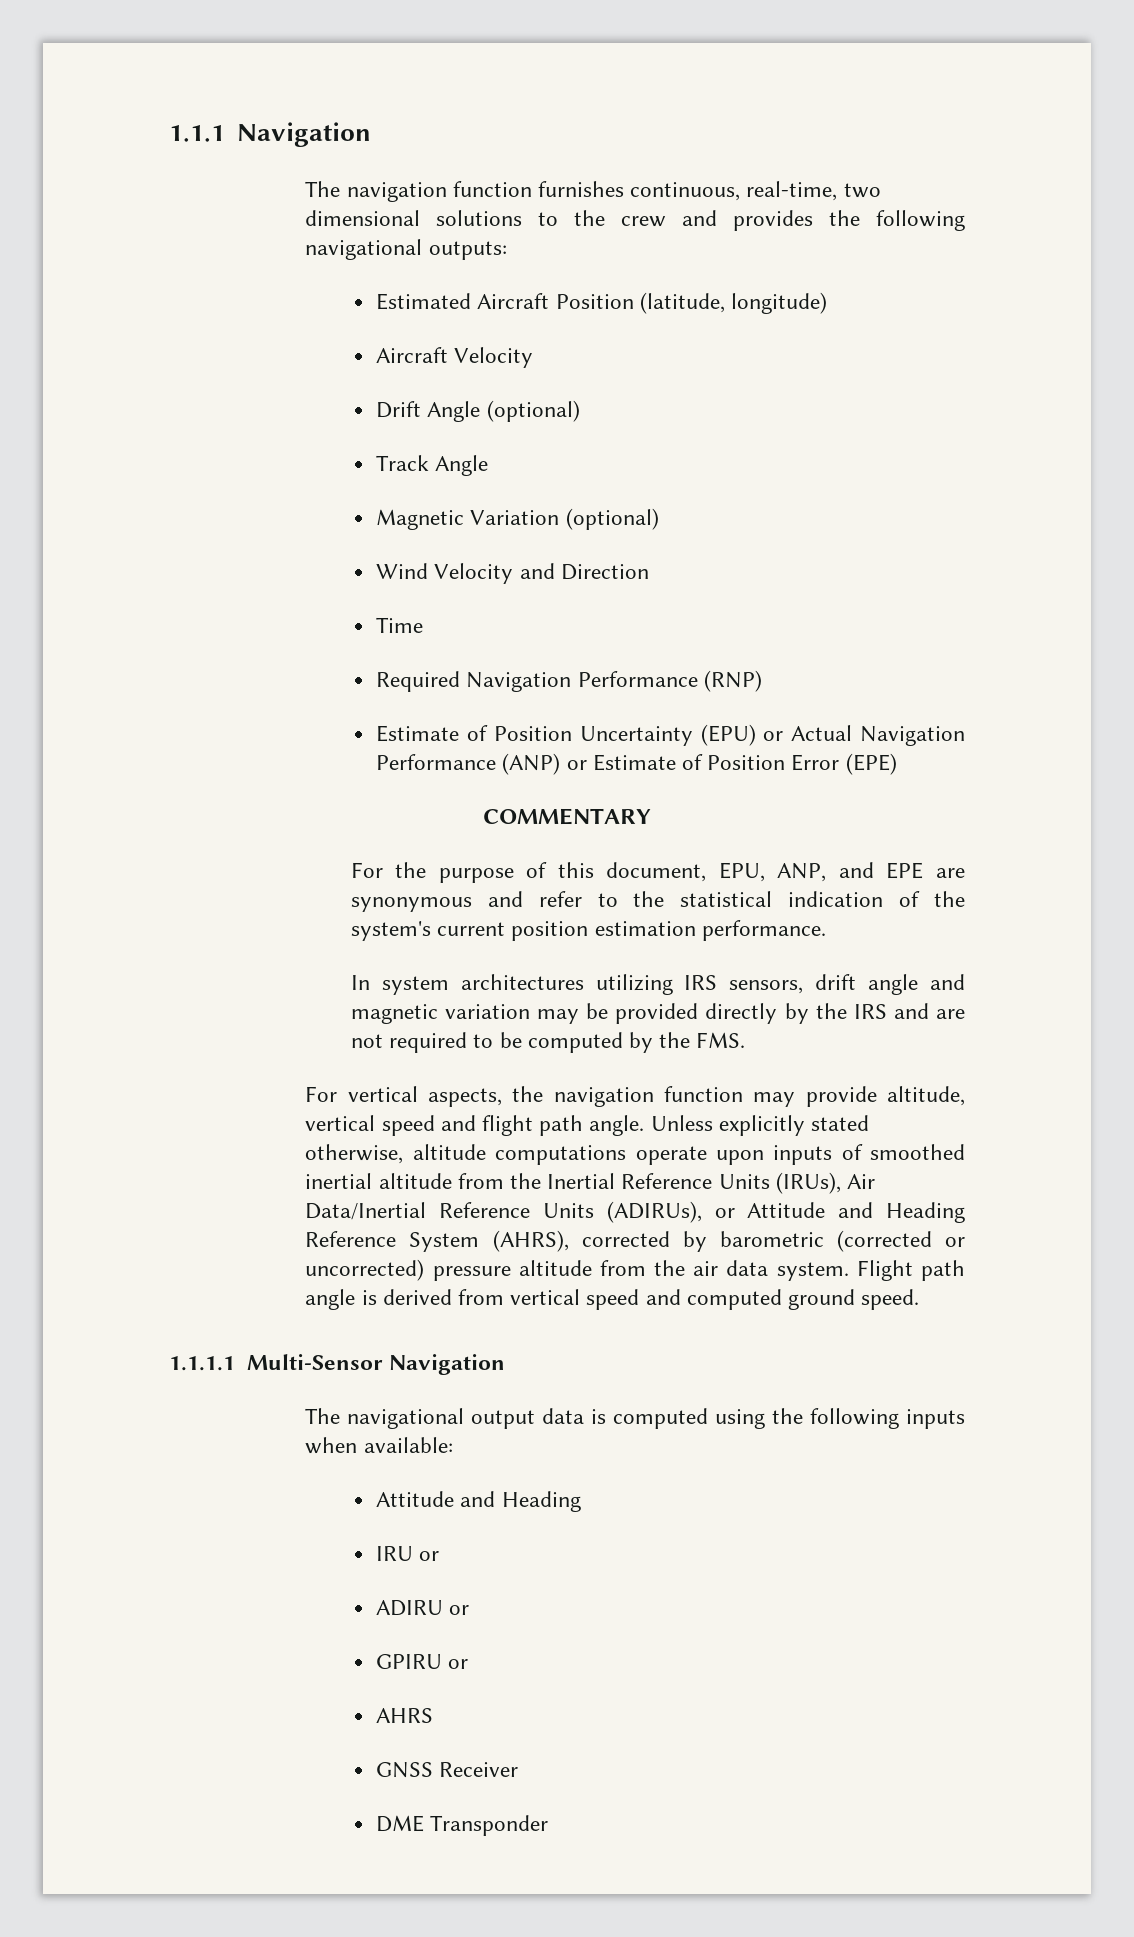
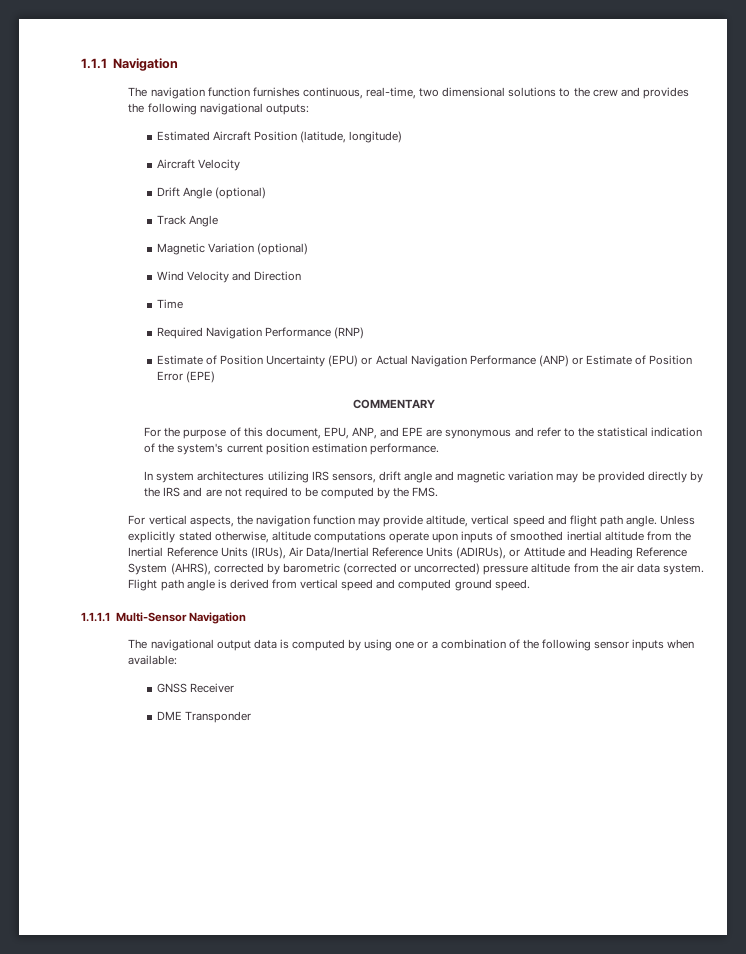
[715,1408,900,1429] using the following -> [348,639,630,651] by using one or a combination of the following sensor
[376,1491,581,1512] [376,1546,440,1561] [376,1600,470,1616] [376,1654,469,1669] [376,1708,434,1723] // Attitude and Heading // IRU or // ADIRU or // GPIRU or // AHRS -> (178, 660) none

